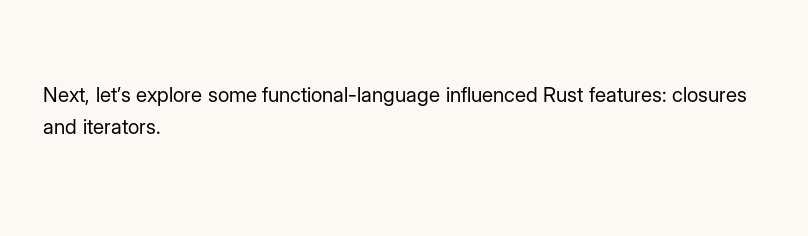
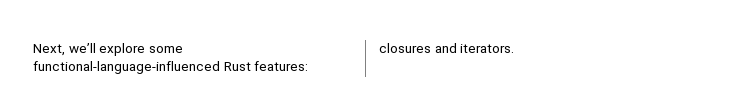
[95,87,131,102] let’s -> [68,43,96,53] we’ll
[262,87,538,106] functional-language influenced -> [33,61,220,74] functional-language-influenced

